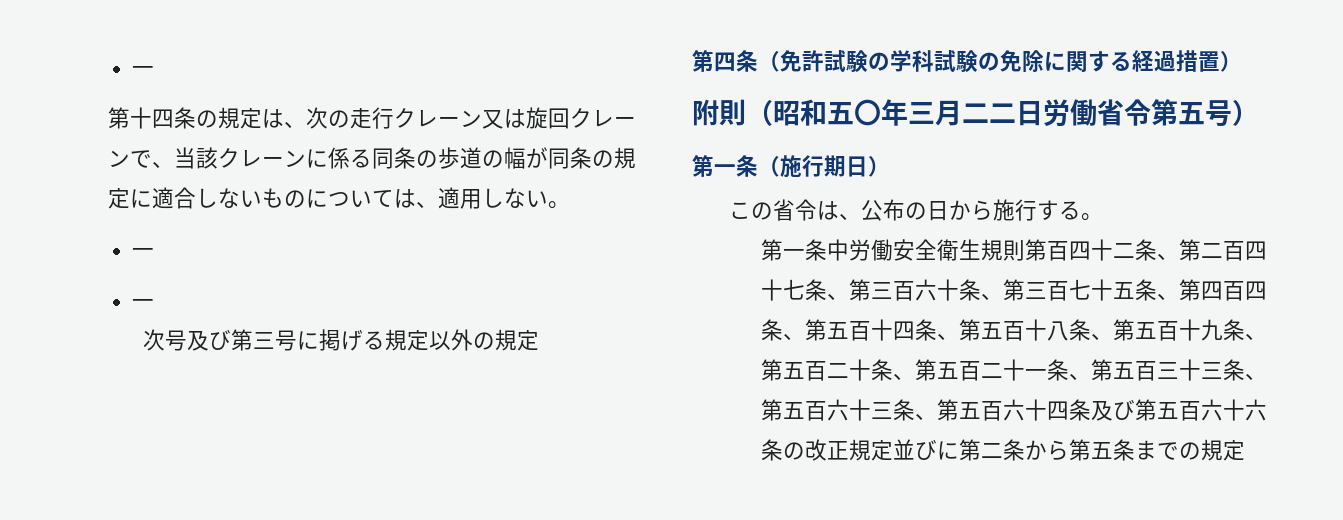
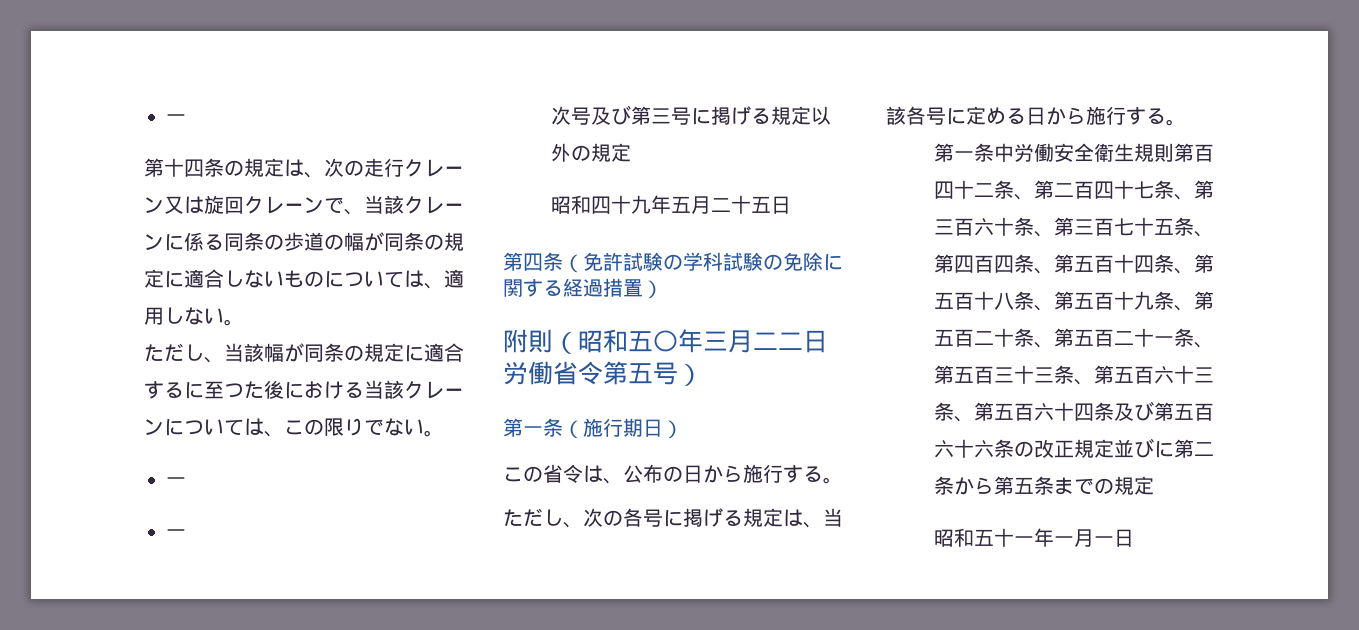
(571, 205) none -> [143,343,464,363] [143,380,464,399] [143,418,444,437] // ただし、当該幅が同条の規定に適合するに至つた後における当該クレーンについては、この限りでない。
(539, 340) none -> [550,195,791,214] // 昭和四十九年五月二十五日
(1104, 217) none -> [503,508,843,528] [886,106,1186,126] // ただし、次の各号に掲げる規定は、当該各号に定める日から施行する。
(1245, 450) none -> [933,528,1134,547] // 昭和五十一年一月一日

